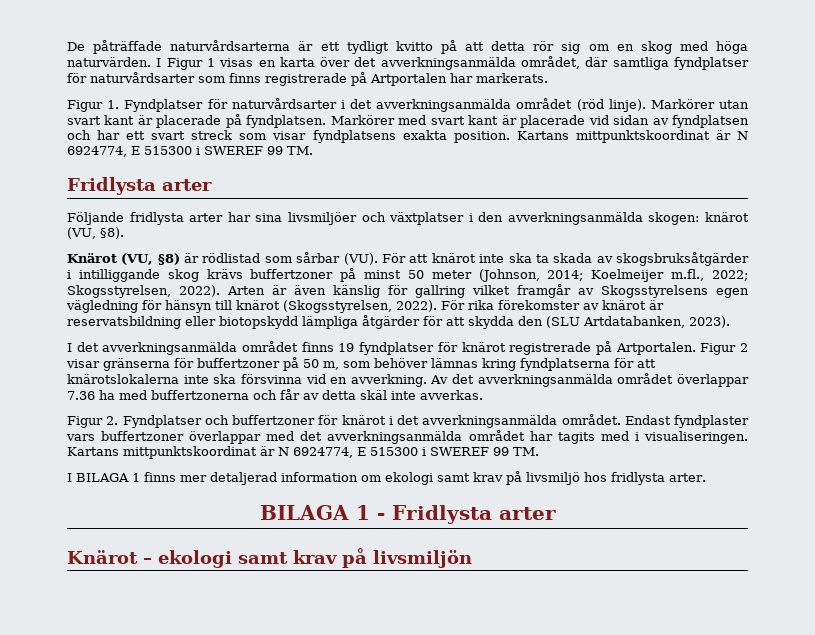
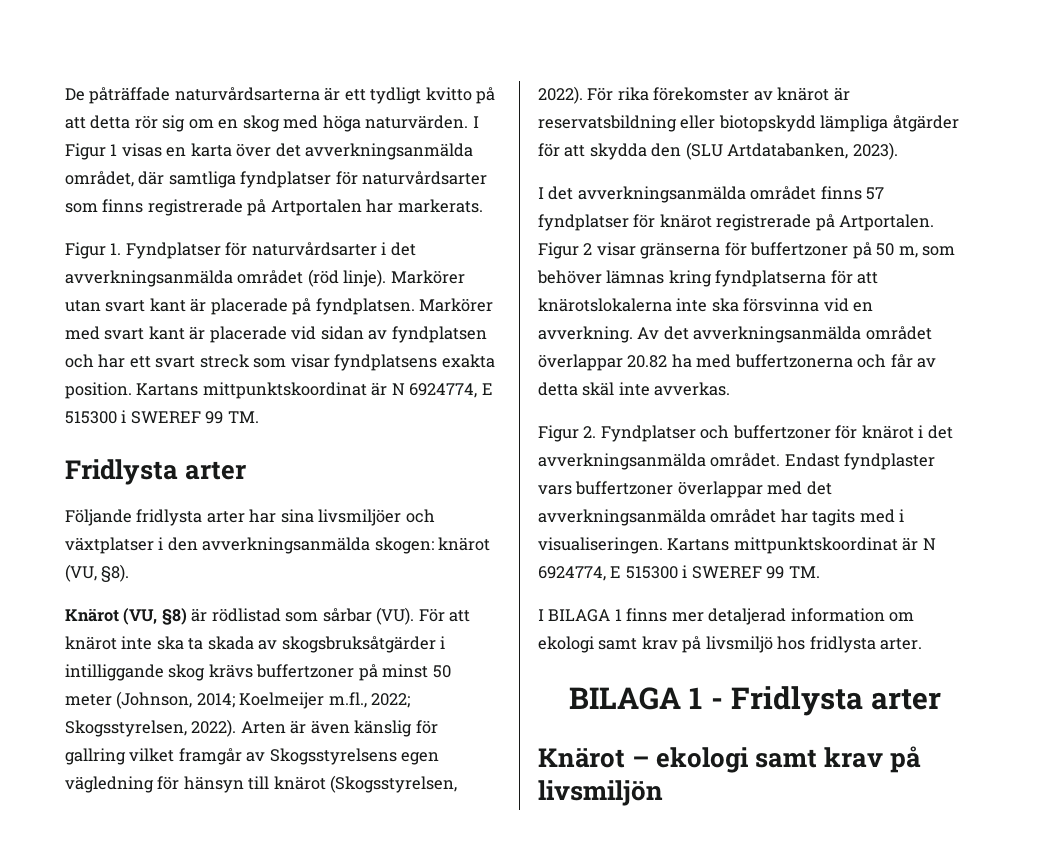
[338,343,355,352] 19 -> [866,187,885,200] 57
[67,391,95,400] 7.36 -> [627,355,668,368] 20.82

